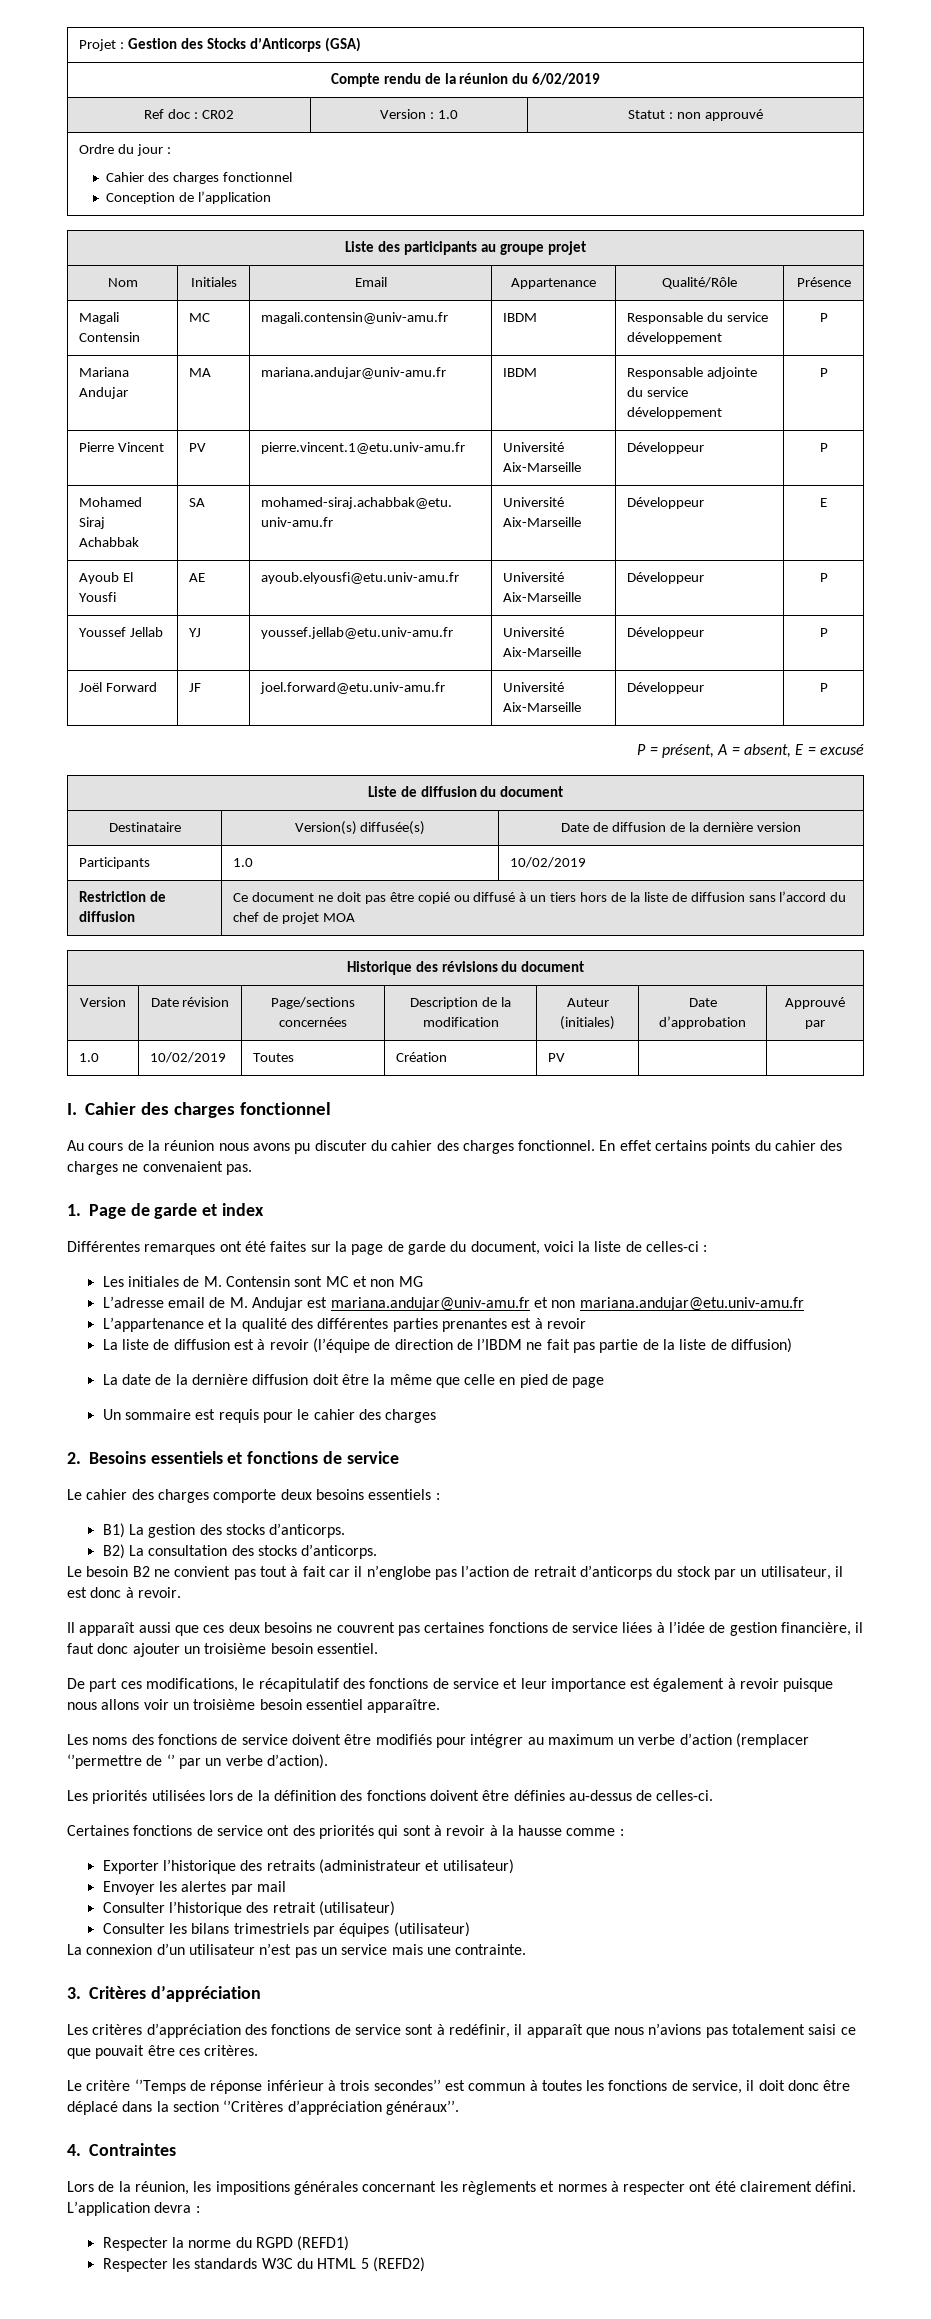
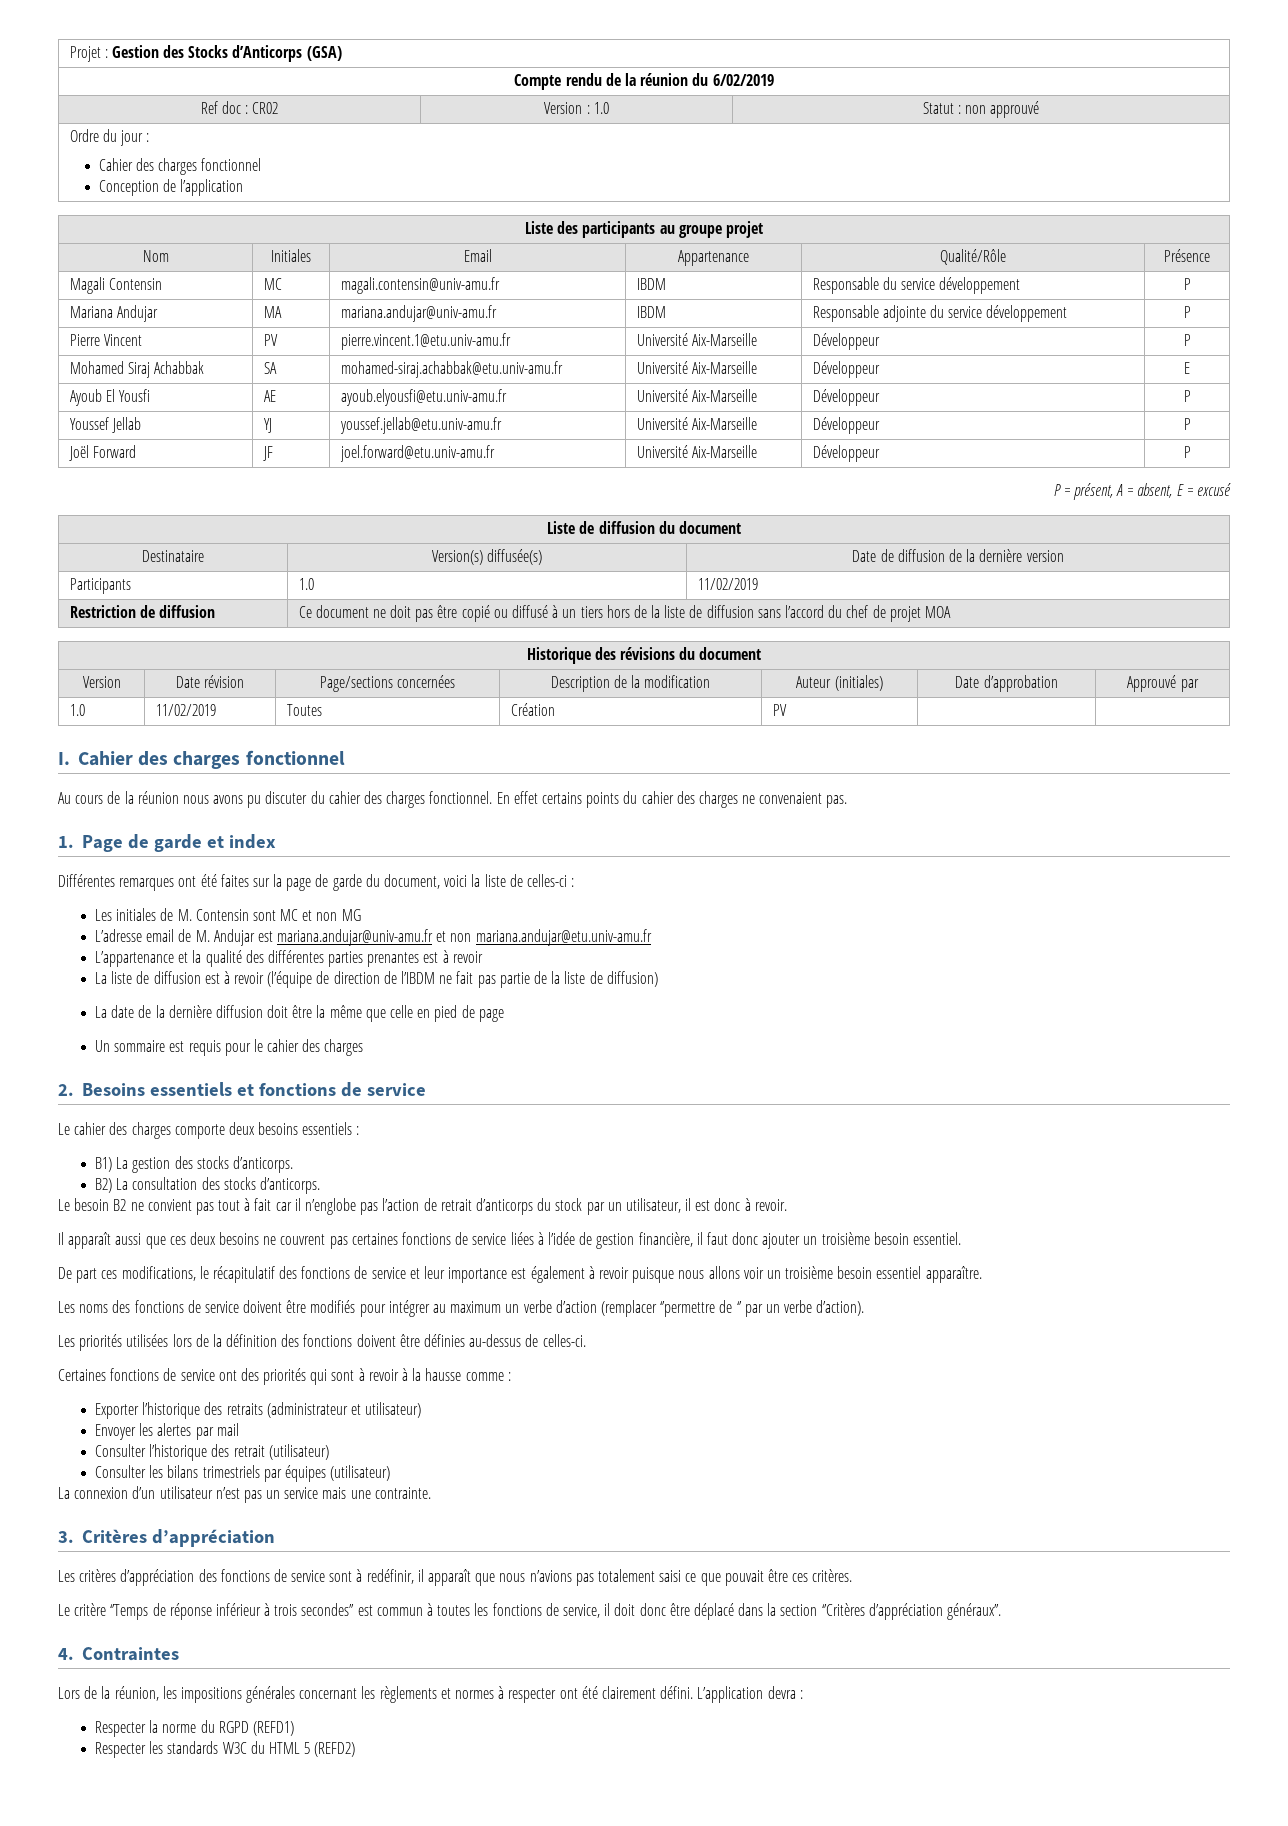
[510,857,587,868] 10/02/2019 -> [697,578,758,590] 11/02/2019
[150,1052,227,1063] 10/02/2019 -> [155,704,216,716] 11/02/2019

